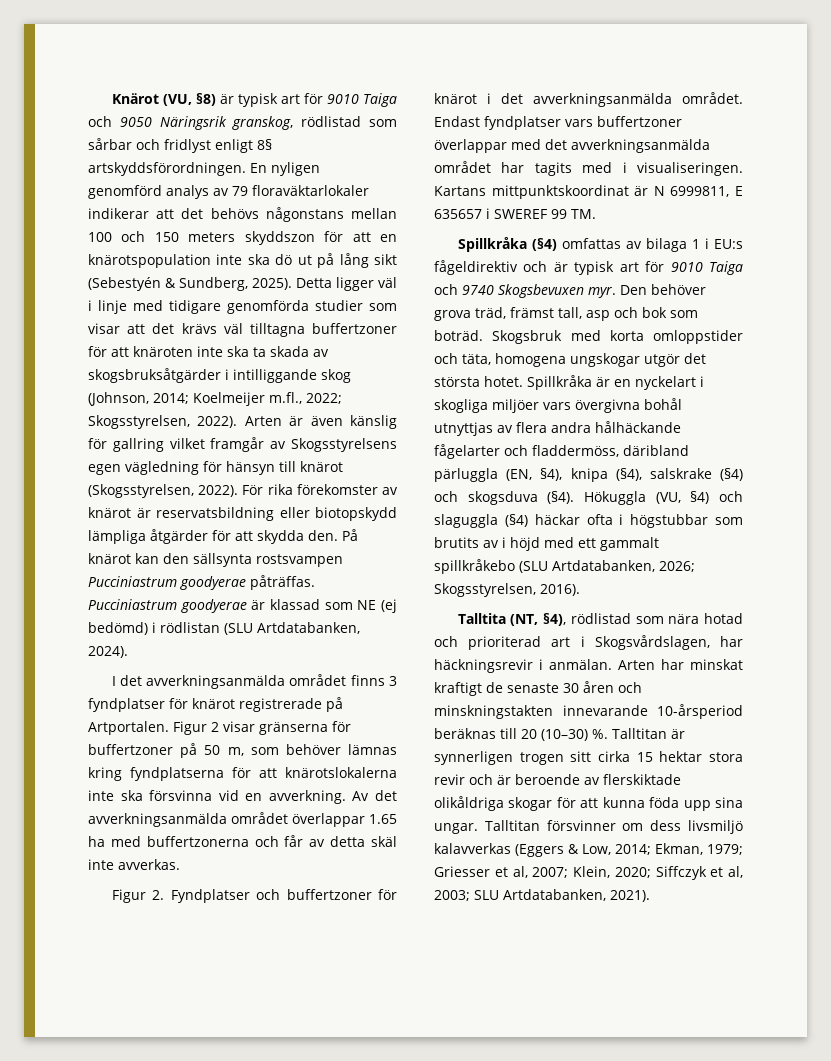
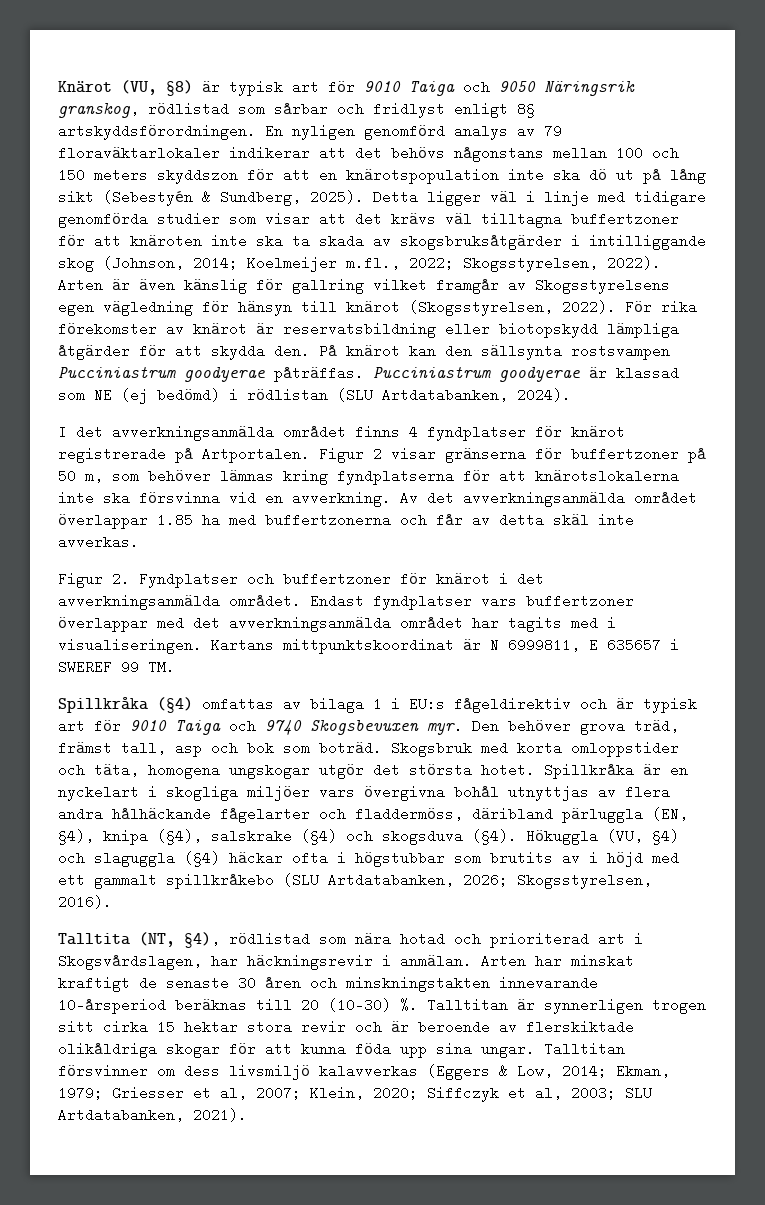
[389,676,397,686] 3 -> [409,425,418,439] 4
[369,814,397,824] 1.65 -> [157,513,193,527] 1.85

